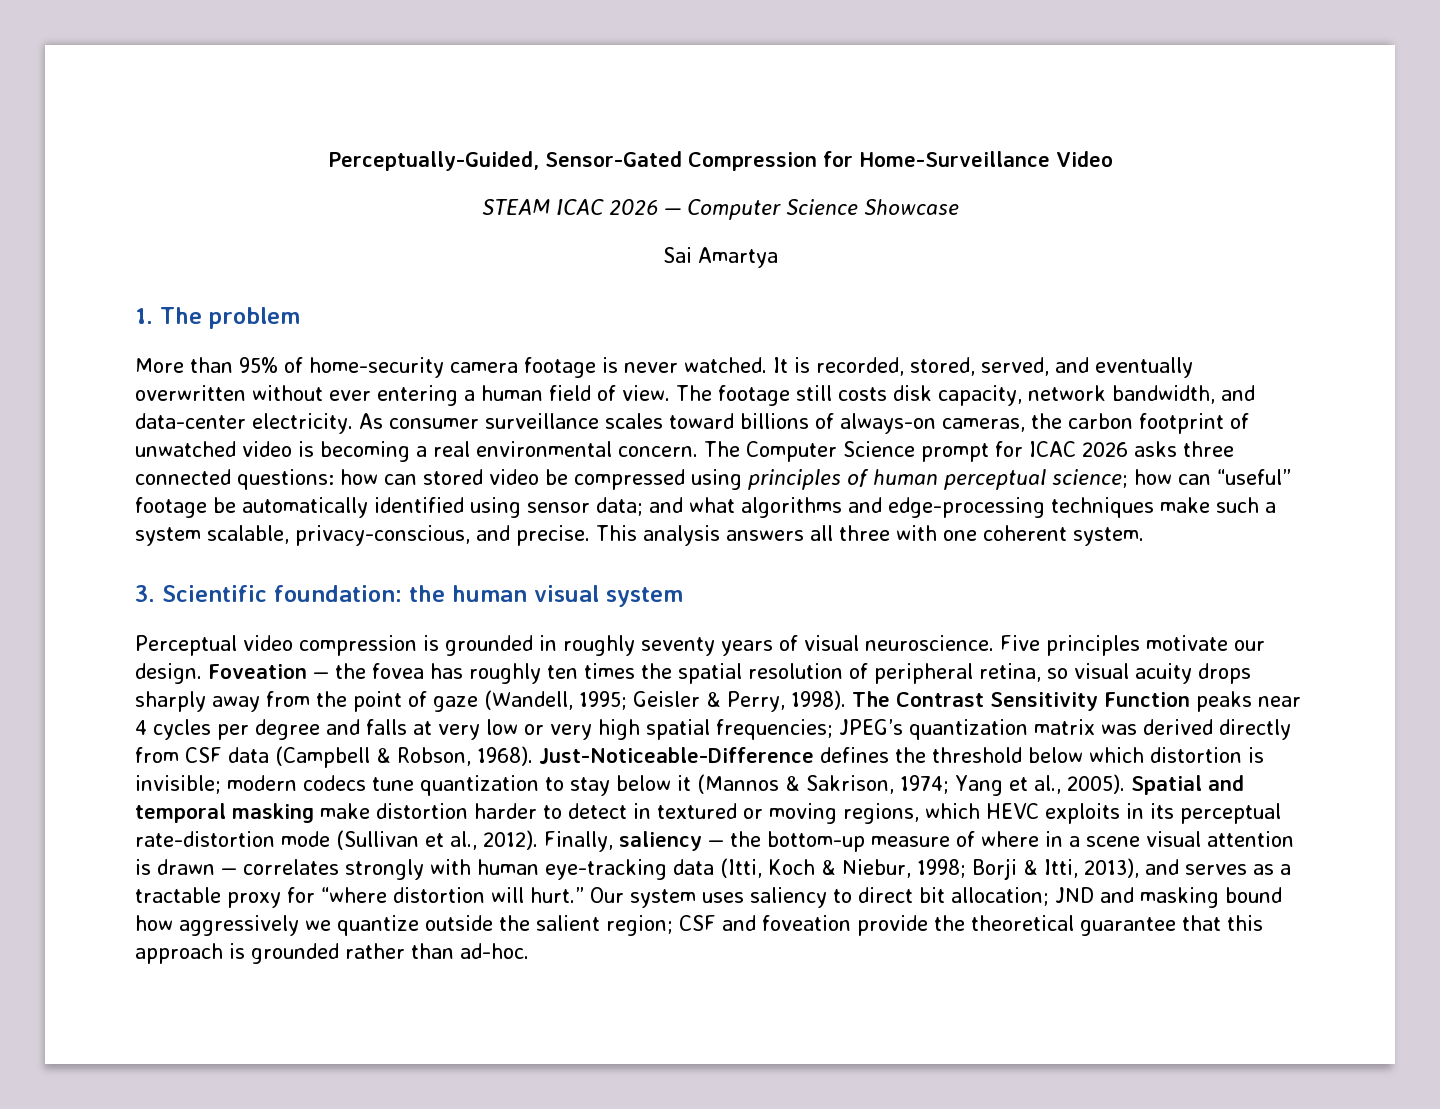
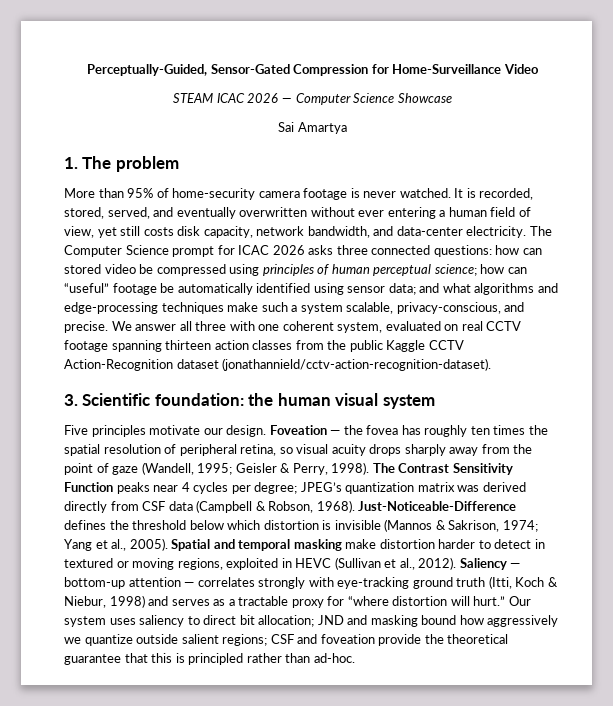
[622,385,790,406] view. The footage -> [64,226,117,238] view, yet
[358,413,1249,434] [135,441,698,462] As consumer surveillance scales toward billions of always-on cameras, the carbon footprint of unwatched video is becoming a real environmental concern. -> (527, 232) none
[596,525,804,546] This analysis answers -> [111,321,177,331] We answer
[1073,527,1144,546] system. -> [337,321,522,333] [64,340,464,352] [64,358,492,371] system, evaluated on real CCTV footage spanning thirteen action classes from the public Kaggle CCTV Action-Recognition dataset (jonathannield/cctv-action-recognition-dataset).
[135,635,994,656] Perceptual video compression is grounded in roughly seventy years of visual neuroscience. -> (435, 401) none
[255,719,833,740] degree and falls at very low or very high spatial frequencies; -> [254,482,298,494] degree;
[135,775,691,796] invisible; modern codecs tune quantization to stay below it -> [334,520,381,530] invisible
[925,803,1281,824] [135,830,1294,852] [135,859,215,875] which HEVC exploits in its perceptual rate-distortion mode (Sullivan et al., 2012). Finally, saliency — the bottom-up measure of where in a scene visual attention is drawn -> [226,557,521,570] [64,577,181,589] exploited in HEVC (Sullivan et al., 2012). Saliency — bottom-up attention
[477,859,714,880] human eye-tracking data -> [337,577,486,589] eye-tracking ground truth
[917,858,1139,880] 1998; Borji & Itti, 2013), -> [109,595,145,608] 1998)
[499,915,673,936] the salient region; -> [181,634,268,646] salient regions;
[135,943,339,964] approach is grounded -> [175,653,244,665] is principled

